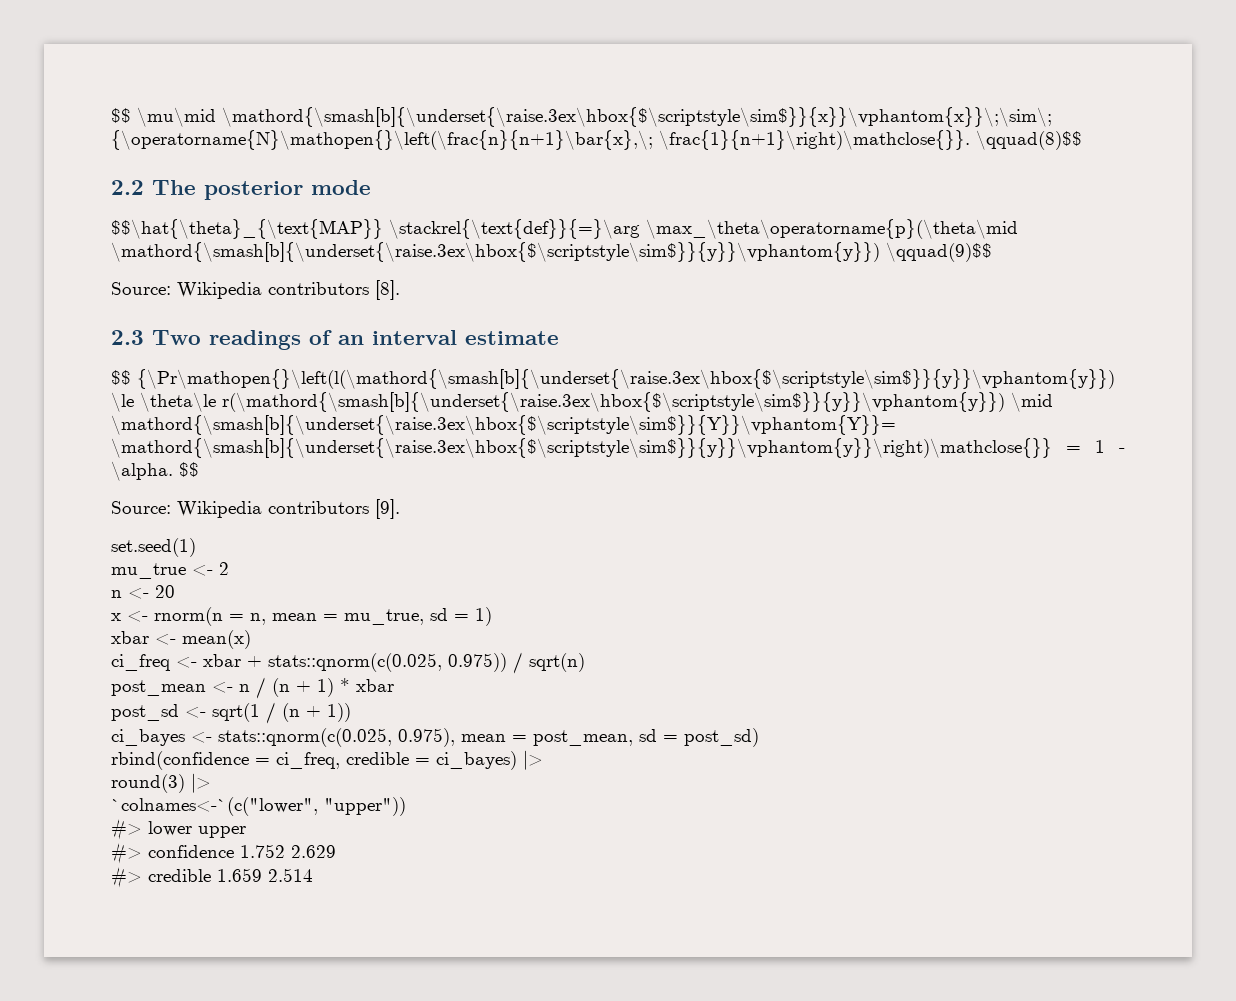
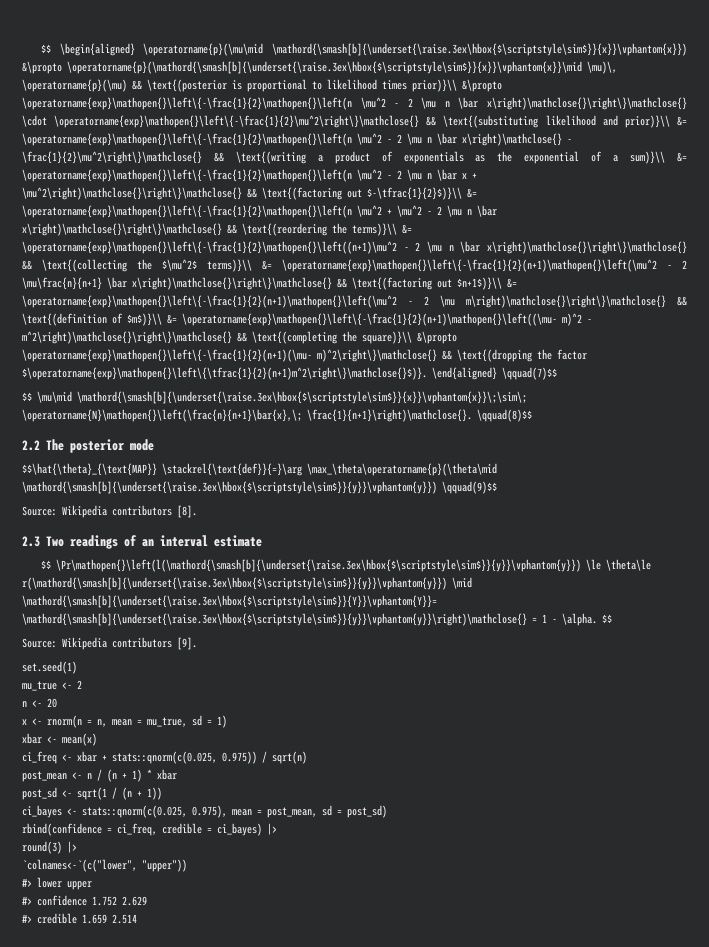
[111,107,1052,127] [111,130,970,150] $$ \mu\mid \mathord{\smash[b]{\underset{\raise.3ex\hbox{$\scriptstyle\sim$}}{x}}\vphantom{x}}\;\sim\; {\operatorname{N}\mathopen{}\left(\frac{n}{n+1}\bar{x},\; \frac{1}{n+1}\right)\mathclose{}}. -> [40,43,687,56] [22,61,617,74] [22,79,502,92] [22,97,687,110] [22,115,687,128] [22,133,572,146] [22,151,687,164] [22,169,477,182] [22,187,477,200] [22,205,497,218] [22,223,412,236] [22,241,688,254] [22,259,687,272] [22,277,517,290] [22,295,687,308] [22,313,592,326] [22,331,457,344] [22,349,587,362] [22,367,557,380] [22,391,527,404] [22,409,472,422] $$ \begin{aligned} \operatorname{p}(\mu\mid \mathord{\smash[b]{\underset{\raise.3ex\hbox{$\scriptstyle\sim$}}{x}}\vphantom{x}}) &\propto \operatorname{p}(\mathord{\smash[b]{\underset{\raise.3ex\hbox{$\scriptstyle\sim$}}{x}}\vphantom{x}}\mid \mu)\, \operatorname{p}(\mu) && \text{(posterior is proportional to likelihood times prior)}\\ &\propto \operatorname{exp}\mathopen{}\left\{-\frac{1}{2}\mathopen{}\left(n \mu^2 - 2 \mu n \bar x\right)\mathclose{}\right\}\mathclose{} \cdot \operatorname{exp}\mathopen{}\left\{-\frac{1}{2}\mu^2\right\}\mathclose{} && \text{(substituting likelihood and prior)}\\ &= \operatorname{exp}\mathopen{}\left\{-\frac{1}{2}\mathopen{}\left(n \mu^2 - 2 \mu n \bar x\right)\mathclose{} - \frac{1}{2}\mu^2\right\}\mathclose{} && \text{(writing a product of exponentials as the exponential of a sum)}\\ &= \operatorname{exp}\mathopen{}\left\{-\frac{1}{2}\mathopen{}\left(n \mu^2 - 2 \mu n \bar x + \mu^2\right)\mathclose{}\right\}\mathclose{} && \text{(factoring out $-\tfrac{1}{2}$)}\\ &= \operatorname{exp}\mathopen{}\left\{-\frac{1}{2}\mathopen{}\left(n \mu^2 + \mu^2 - 2 \mu n \bar x\right)\mathclose{}\right\}\mathclose{} && \text{(reordering the terms)}\\ &= \operatorname{exp}\mathopen{}\left\{-\frac{1}{2}\mathopen{}\left((n+1)\mu^2 - 2 \mu n \bar x\right)\mathclose{}\right\}\mathclose{} && \text{(collecting the $\mu^2$ terms)}\\ &= \operatorname{exp}\mathopen{}\left\{-\frac{1}{2}(n+1)\mathopen{}\left(\mu^2 - 2 \mu\frac{n}{n+1} \bar x\right)\mathclose{}\right\}\mathclose{} && \text{(factoring out $n+1$)}\\ &= \operatorname{exp}\mathopen{}\left\{-\frac{1}{2}(n+1)\mathopen{}\left(\mu^2 - 2 \mu m\right)\mathclose{}\right\}\mathclose{} && \text{(definition of $m$)}\\ &= \operatorname{exp}\mathopen{}\left\{-\frac{1}{2}(n+1)\mathopen{}\left((\mu- m)^2 - m^2\right)\mathclose{}\right\}\mathclose{} && \text{(completing the square)}\\ &\propto \operatorname{exp}\mathopen{}\left\{-\frac{1}{2}(n+1)(\mu- m)^2\right\}\mathclose{} && \text{(dropping the factor $\operatorname{exp}\mathopen{}\left\{\tfrac{1}{2}(n+1)m^2\right\}\mathclose{}$)}. \end{aligned} \qquad(7)$$ // $$ \mu\mid \mathord{\smash[b]{\underset{\raise.3ex\hbox{$\scriptstyle\sim$}}{x}}\vphantom{x}}\;\sim\; \operatorname{N}\mathopen{}\left(\frac{n}{n+1}\bar{x},\; \frac{1}{n+1}\right)\mathclose{}.
[137,369,1115,389] {\Pr\mathopen{}\left(l(\mathord{\smash[b]{\underset{\raise.3ex\hbox{$\scriptstyle\sim$}}{y}}\vphantom{y}}) -> [55,559,581,572] \Pr\mathopen{}\left(l(\mathord{\smash[b]{\underset{\raise.3ex\hbox{$\scriptstyle\sim$}}{y}}\vphantom{y}})
[111,438,1052,458] \mathord{\smash[b]{\underset{\raise.3ex\hbox{$\scriptstyle\sim$}}{y}}\vphantom{y}}\right)\mathclose{}} -> [22,613,527,626] \mathord{\smash[b]{\underset{\raise.3ex\hbox{$\scriptstyle\sim$}}{y}}\vphantom{y}}\right)\mathclose{}

